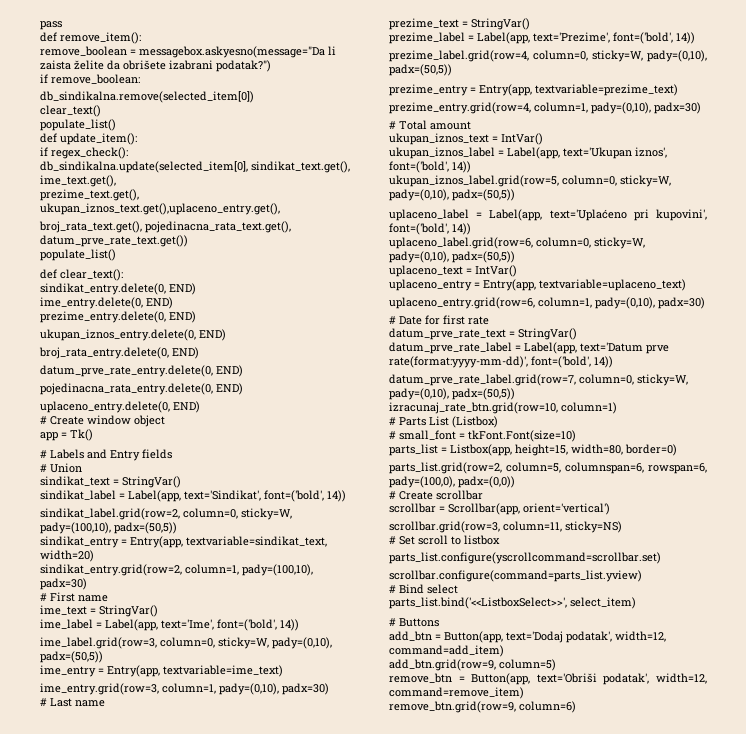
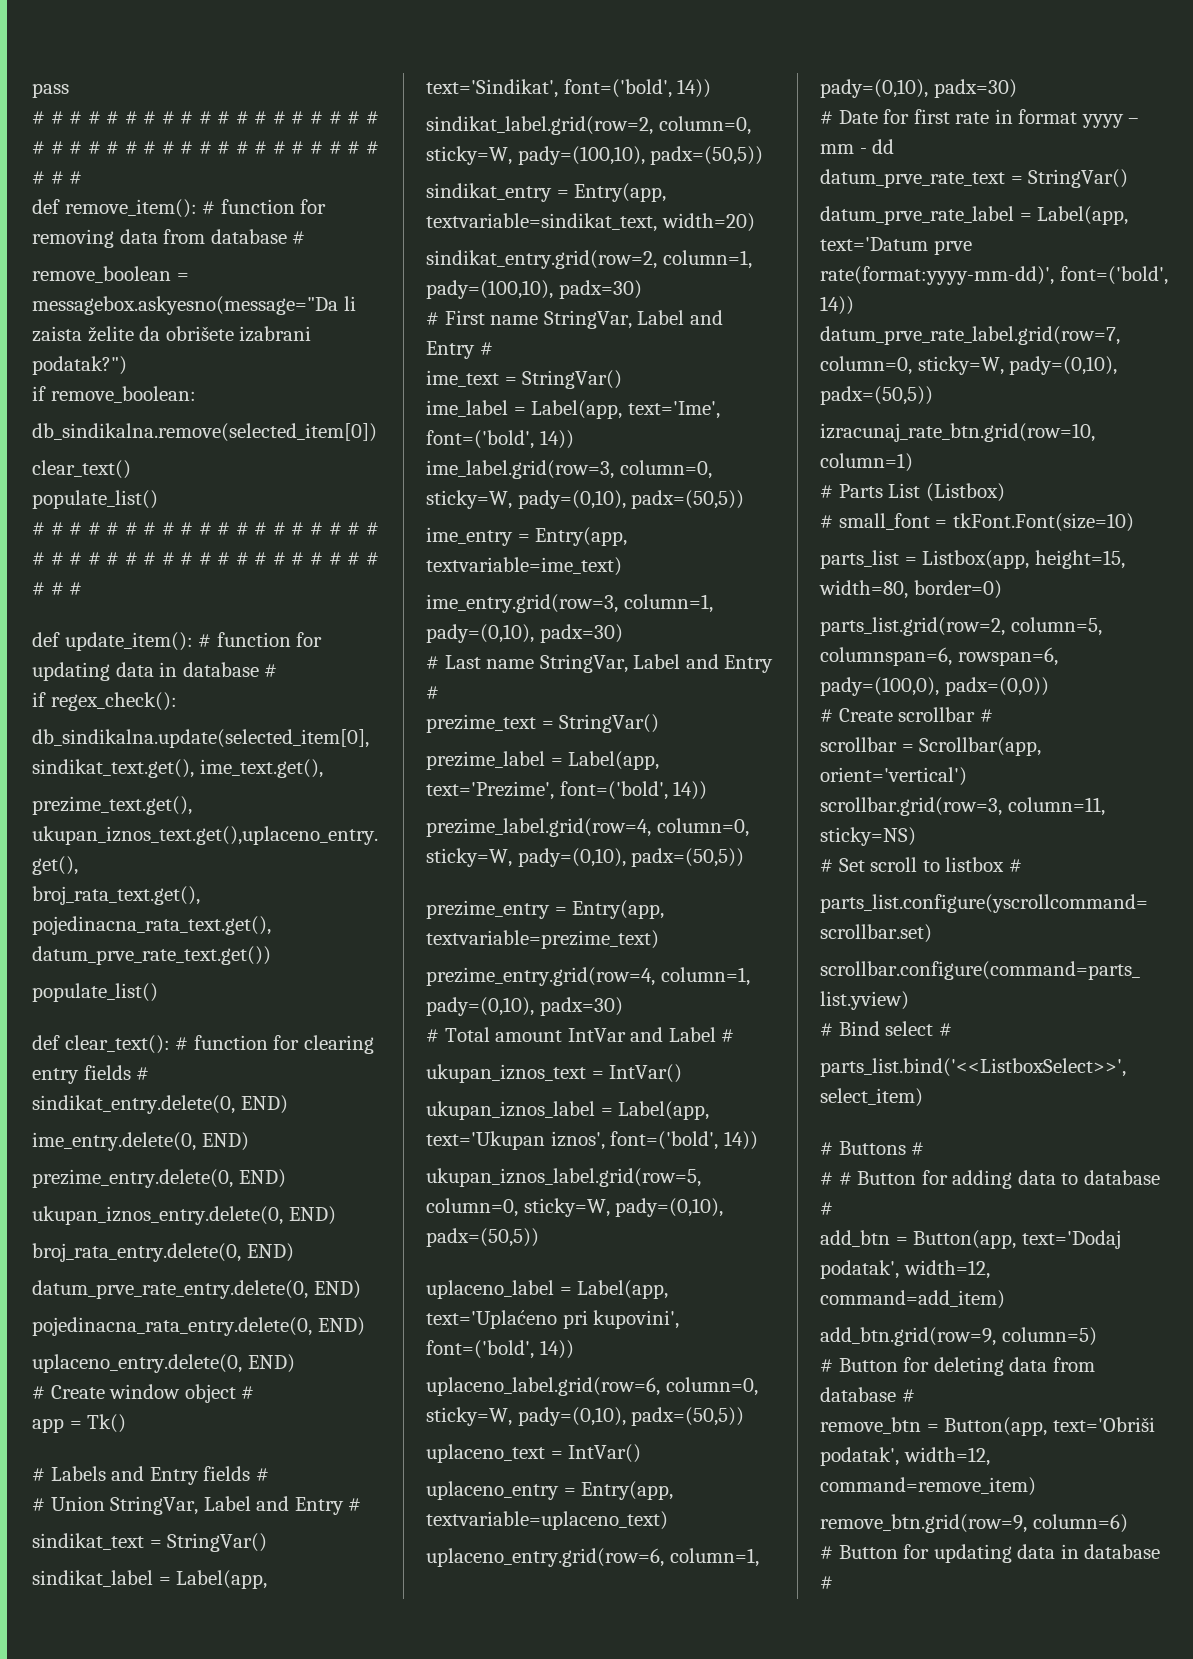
[40,32,141,44] def remove_item(): -> [32,111,379,124] [32,141,379,154] [32,171,83,184] [32,199,327,218] [32,229,306,248] # # # # # # # # # # # # # # # # # # # # # # # # # # # # # # # # # # # # # # # # # // def remove_item(): # function for removing data from database #
[40,133,137,145] def update_item(): -> [32,522,379,535] [32,552,379,565] [32,582,83,595] [32,632,323,651] [32,662,278,681] # # # # # # # # # # # # # # # # # # # # # # # # # # # # # # # # # # # # # # # # # // def update_item(): # function for updating data in database #
(123, 275) none -> [175,1035,374,1054] [32,1065,150,1084] # function for clearing entry fields #
(165, 421) none -> [241,1386,255,1399] #
(172, 454) none -> [255,1468,269,1481] #
(82, 468) none -> [110,1496,362,1515] StringVar, Label and Entry #
(108, 598) none -> [543,310,723,329] [426,341,493,359] StringVar, Label and Entry #
(105, 703) none -> [539,654,774,673] [426,686,439,699] StringVar, Label and Entry #
(471, 125) none -> [567,1027,735,1042] IntVar and Label #
(489, 320) none -> [994,109,1140,128] [820,139,895,154] in format yyyy – mm - dd
(483, 495) none -> [979,709,993,722] #
(500, 540) none -> [1008,859,1022,872] #
(458, 589) none -> [938,1023,952,1036] #
(439, 622) none -> [911,1142,925,1155] [820,1170,1160,1189] [820,1202,833,1215] # // # # Button for adding data to database #
(556, 665) none -> [820,1357,1095,1376] [820,1387,915,1402] // # Button for deleting data from database #
(576, 707) none -> [820,1544,1161,1563] [820,1576,833,1589] // # Button for updating data in database #

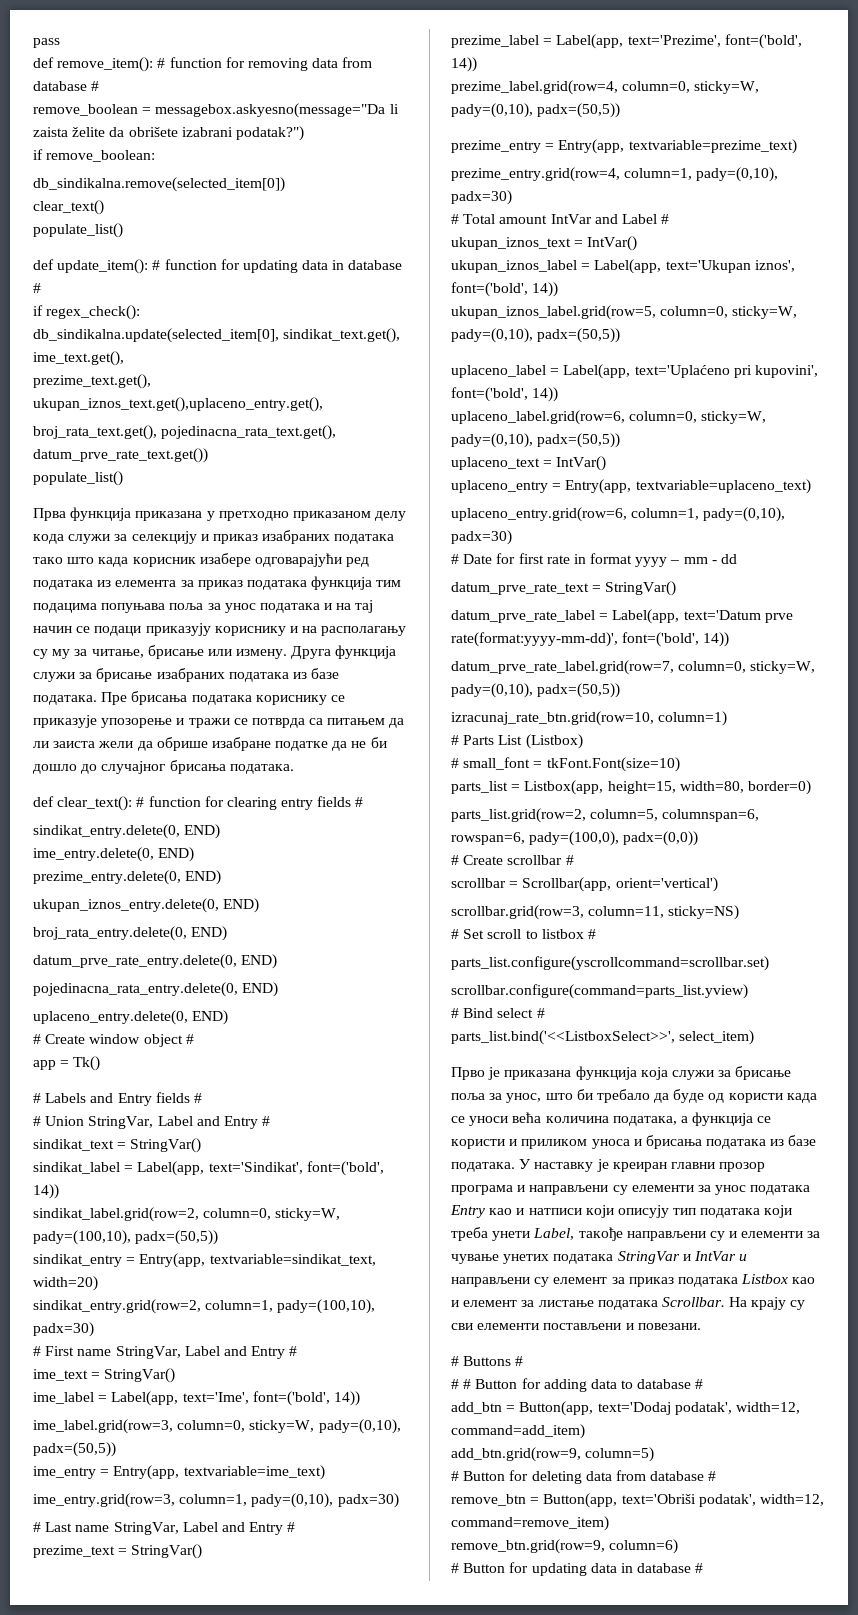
[32,111,379,124] [32,141,379,154] [32,171,83,184] // # # # # # # # # # # # # # # # # # # # # # # # # # # # # # # # # # # # # # # # # # -> (60, 43) none
[32,522,379,535] [32,552,379,565] [32,582,83,595] // # # # # # # # # # # # # # # # # # # # # # # # # # # # # # # # # # # # # # # # # # -> (123, 230) none
(158, 992) none -> [33,507,407,521] [33,530,395,544] [33,553,370,567] [33,576,402,590] [33,600,374,613] [33,623,407,636] [33,645,397,659] [33,668,340,682] [33,691,345,705] [33,715,405,728] [33,737,387,751] [33,760,294,774] // Прва функција приказана у претходно приказаном делу кода служи за селекцију и приказ изабраних података тако што када корисник изабере одговарајући ред података из елемента за приказ података функција тим подацима попуњава поља за унос података и на тај начин се подаци приказују кориснику и на располагању су му за читање, брисање или измену. Друга функција служи за брисање изабраних података из базе података. Пре брисања података кориснику се приказује упозорење и тражи се потврда са питањем да ли заиста жели да обрише изабране податке да не би дошло до случајног брисања података.
(923, 1097) none -> [451,1066,792,1080] [451,1089,817,1103] [451,1112,772,1126] [451,1135,817,1149] [451,1159,766,1172] [451,1185,811,1195] [450,1205,793,1218] [451,1227,821,1241] [451,1251,748,1264] [451,1274,816,1287] [451,1297,806,1310] [451,1323,701,1330] // Прво је приказана функција која служи за брисање поља за унос, што би требало да буде од користи када се уноси већа количина података, а функција се користи и приликом уноса и брисања података из базе података. У наставку је креиран главни прозор програма и направљени су елементи за унос података Entry као и натписи који описују тип података који треба унети Label, такође направљени су и елементи за чување унетих података StringVar и IntVar и направљени су елемент за приказ података Listbox као и елемент за листање података Scrollbar. На крају су сви елементи постављени и повезани.

